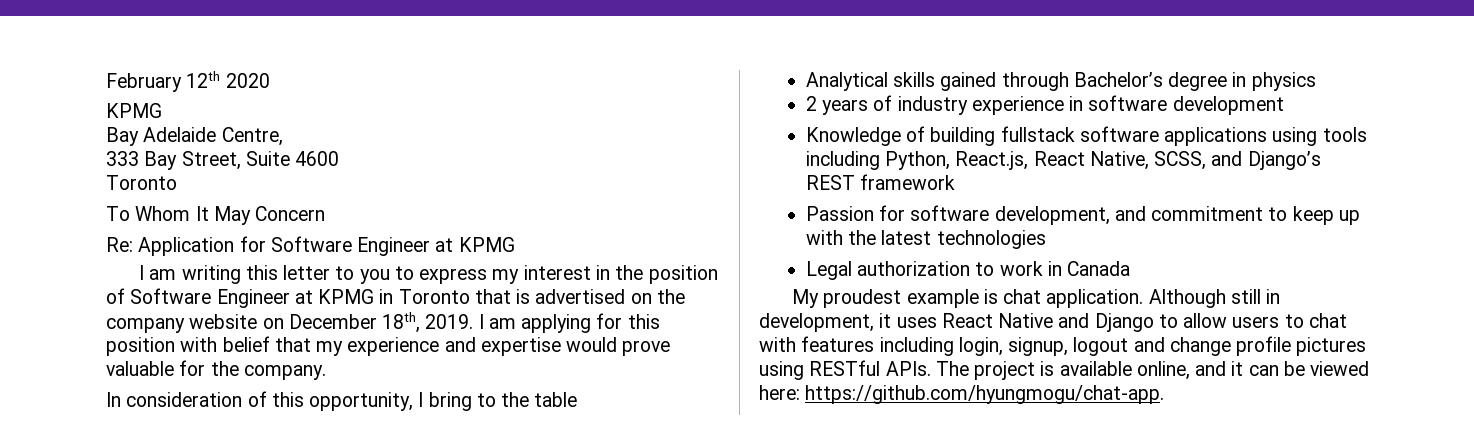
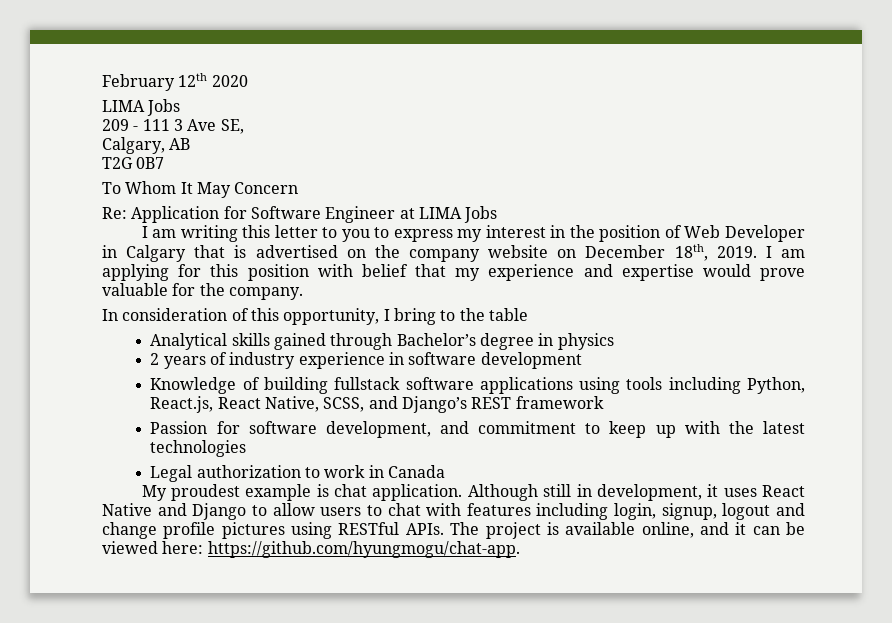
[106,103,162,118] [106,127,283,146] [106,151,340,170] [106,175,177,190] KPMG // Bay Adelaide Centre, // 333 Bay Street, Suite 4600 // Toronto -> [102,99,181,116] [102,119,244,134] [102,137,191,154] [102,157,165,169] LIMA Jobs // 209 - 111 3 Ave SE, // Calgary, AB // T2G 0B7
[458,237,515,252] KPMG -> [418,206,498,223] LIMA Jobs
[130,288,470,308] Software Engineer at KPMG in Toronto -> [684,225,805,242] [102,245,187,262] Web Developer in Calgary

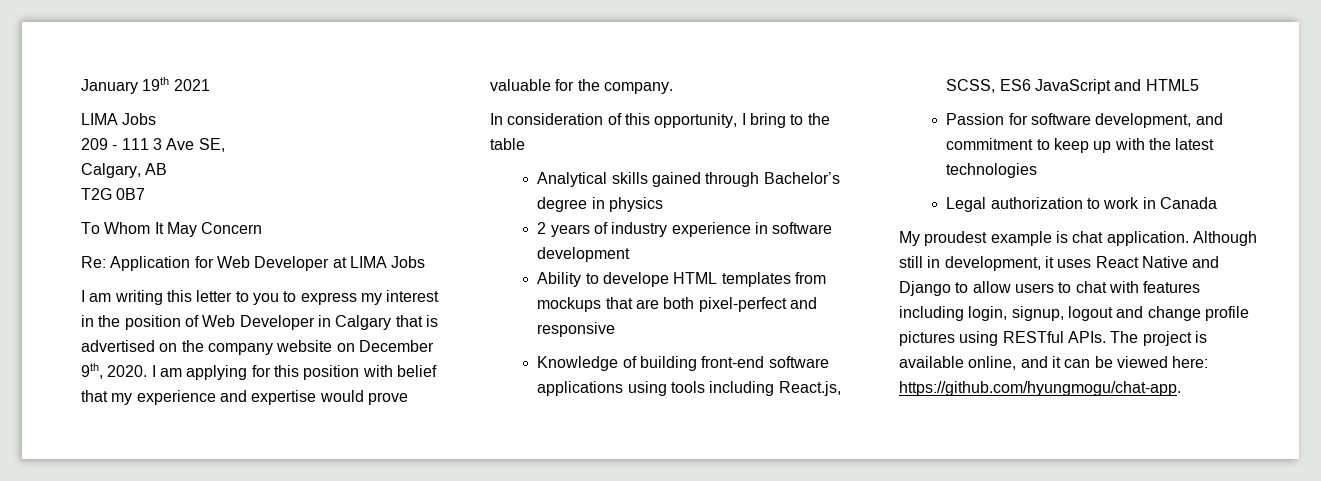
[102,73,248,91] February 12th 2020 -> [81,77,210,94] January 19th 2021
[250,206,396,223] Software Engineer -> [216,256,330,271] Web Developer
[674,244,757,261] 18th, 2019. -> [81,363,148,379] 9th, 2020.
(582, 360) none -> [537,272,827,287] [537,297,818,312] [537,322,616,337] // Ability to develope HTML templates from mockups that are both pixel-perfect and responsive
[334,377,401,390] fullstack -> [701,356,765,368] front-end
[746,377,805,394] [150,396,604,413] Python, React.js, React Native, SCSS, and Django’s REST framework -> [778,381,841,396] [946,79,1199,94] React.js, SCSS, ES6 JavaScript and HTML5

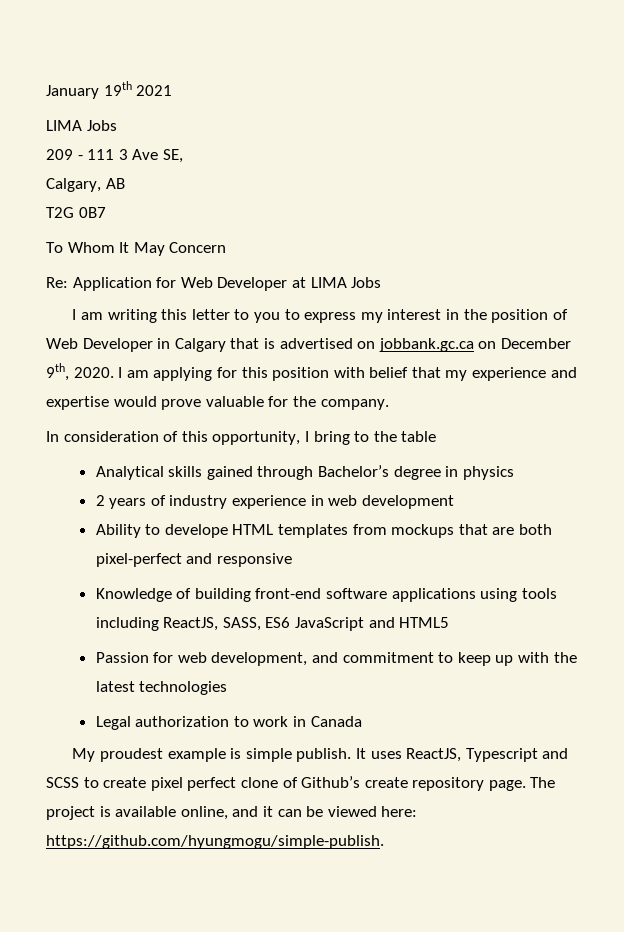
[181,340,333,355] the company website -> [378,338,474,352] jobbank.gc.ca
[772,222,833,234] software -> [328,495,358,506] web
[778,381,841,396] [946,79,996,93] React.js, SCSS, -> [163,617,261,631] ReactJS, SASS,
[1031,113,1092,125] software -> [177,652,207,663] web
[1072,231,1257,246] [899,256,1220,271] [899,281,1201,296] [899,306,1249,321] [899,331,1106,346] chat application. Although still in development, it uses React Native and Django to allow users to chat with features including login, signup, logout and change profile pictures using RESTful APIs. -> [245,748,569,762] [46,776,526,791] simple publish. It uses ReactJS, Typescript and SCSS to create pixel perfect clone of Github’s create repository page.
[899,381,1181,396] https://github.com/hyungmogu/chat-app. -> [46,835,384,849] https://github.com/hyungmogu/simple-publish.

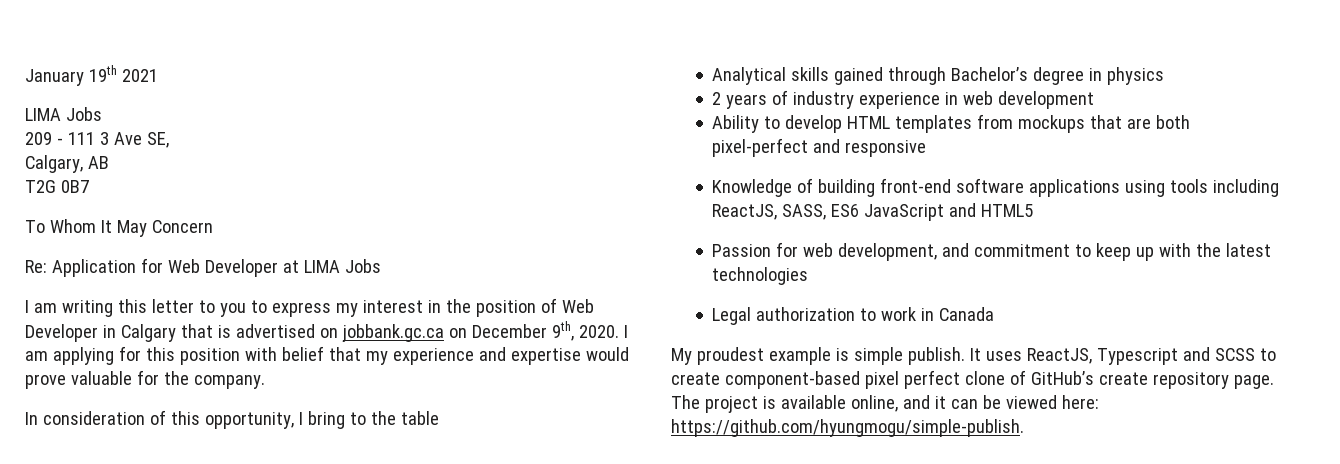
[164,524,228,538] develope -> [785,115,843,133] develop
(147, 782) none -> [724,371,860,389] component-based
[301,776,361,788] Github’s -> [1030,371,1094,385] GitHub’s

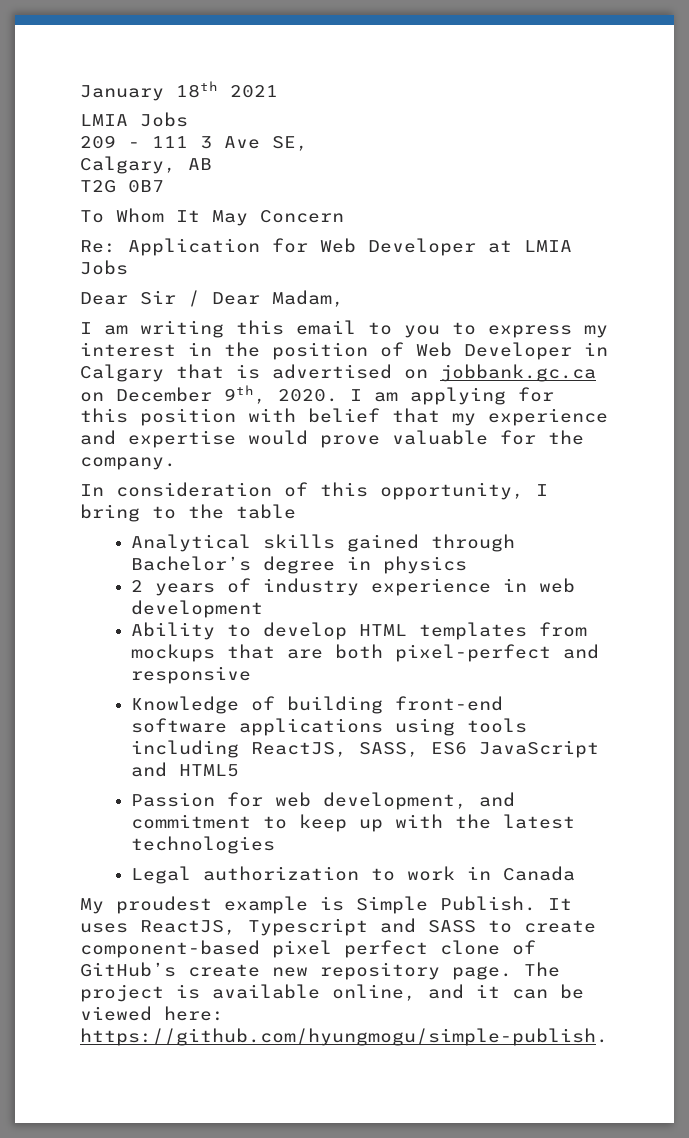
[88,65,117,82] 19th -> [176,81,218,98] 18th
[25,108,61,121] LIMA -> [80,114,128,126] LMIA
[303,259,381,273] LIMA Jobs -> [524,240,572,252] [80,260,128,275] [80,290,344,307] LMIA Jobs // Dear Sir / Dear Madam,
[151,299,194,313] letter -> [296,320,356,335] email
[853,347,965,365] simple publish. -> [356,896,536,914] Simple Publish.
[1214,348,1255,361] SCSS -> [428,920,476,933] SASS
(1148, 378) none -> [272,967,308,977] new

